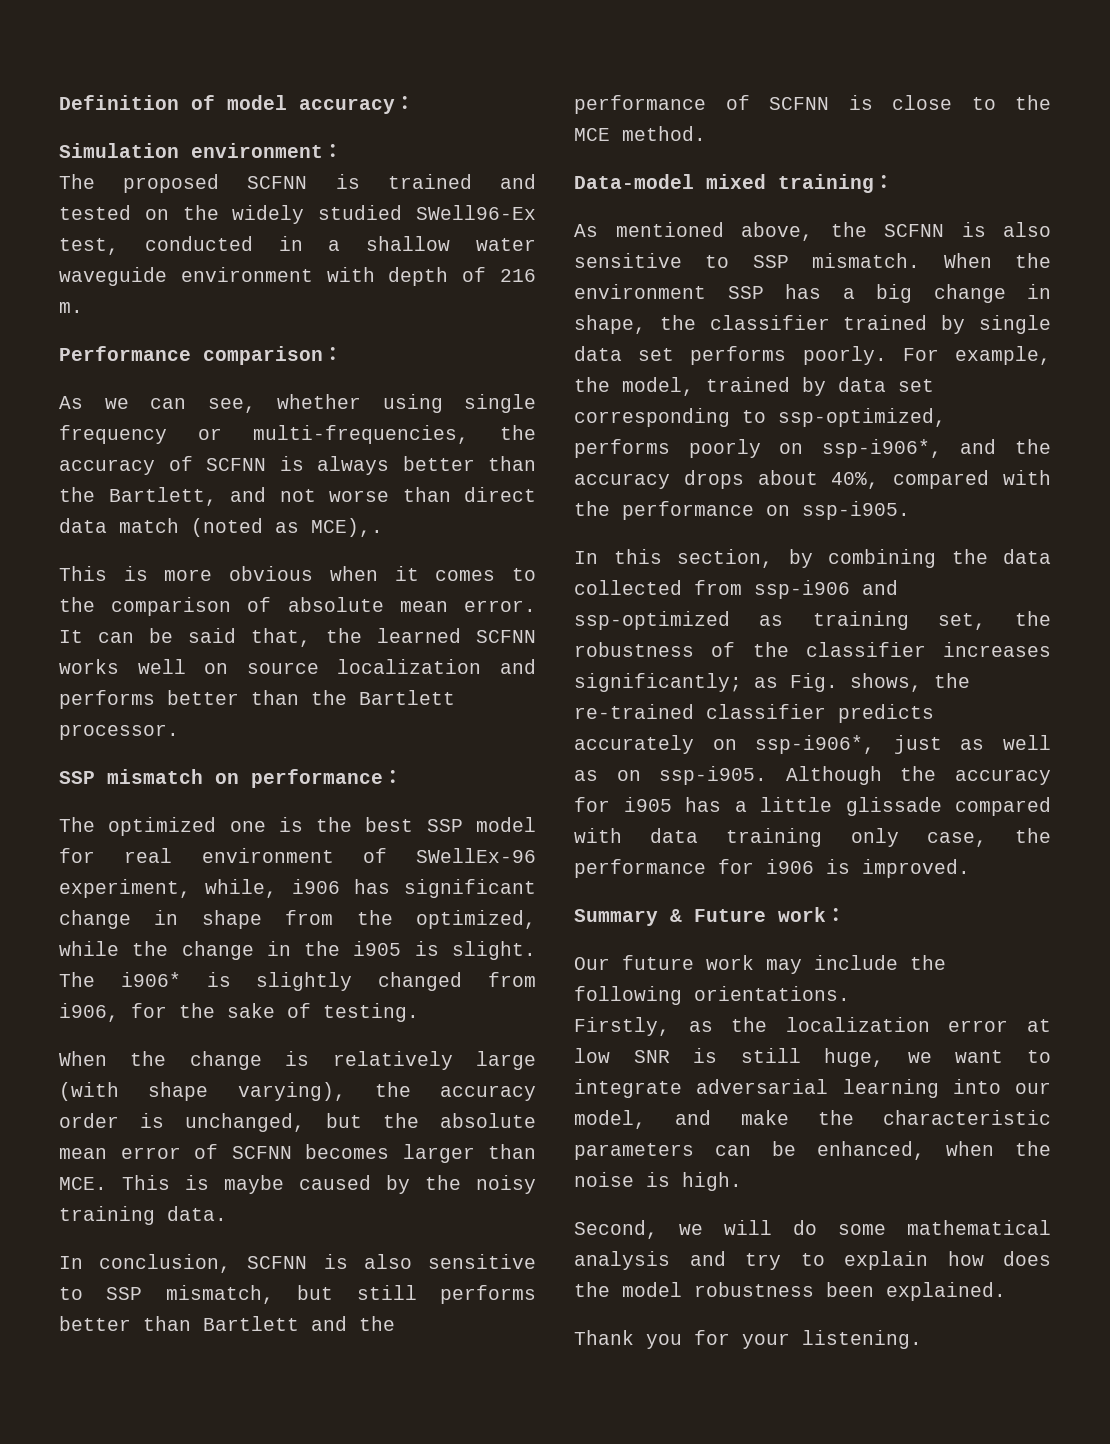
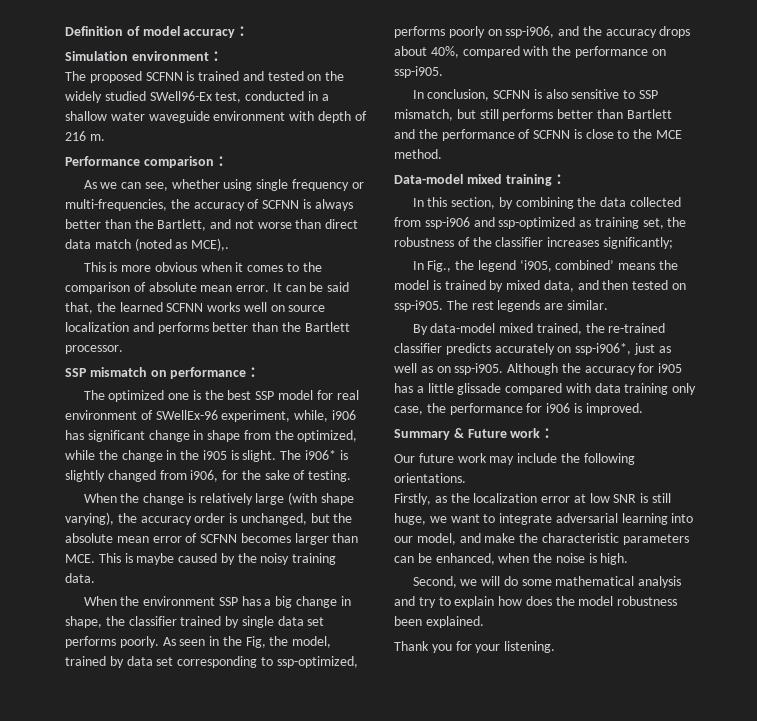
(227, 1213) none -> [83,596,351,608] [65,616,325,628] [65,636,332,648] [65,656,358,668] [394,26,691,38] [394,46,666,58] [394,66,443,78] // When the environment SSP has a big change in shape, the classifier trained by single data set performs poorly. As seen in the Fig, the model, trained by data set corresponding to ssp-optimized, performs poorly on ssp-i906, and the accuracy drops about 40%, compared with the performance on ssp-i905.
[574,222,1051,241] [574,253,1051,268] [574,284,1051,303] [574,315,1051,334] [574,346,1051,365] [574,377,934,396] [574,408,946,427] [574,439,1051,458] [574,470,1051,489] [574,501,910,520] // As mentioned above, the SCFNN is also sensitive to SSP mismatch. When the environment SSP has a big change in shape, the classifier trained by single data set performs poorly. For example, the model, trained by data set corresponding to ssp-optimized, performs poorly on ssp-i906*, and the accuracy drops about 40%, compared with the performance on ssp-i905. -> (566, 179) none
[754,673,922,692] as Fig. shows, -> [412,259,679,272] [394,280,687,292] [394,300,608,312] [412,323,582,335] // In Fig., the legend ‘i905, combined’ means the model is trained by mixed data, and then tested on ssp-i905. The rest legends are similar. // By data-model mixed trained,

